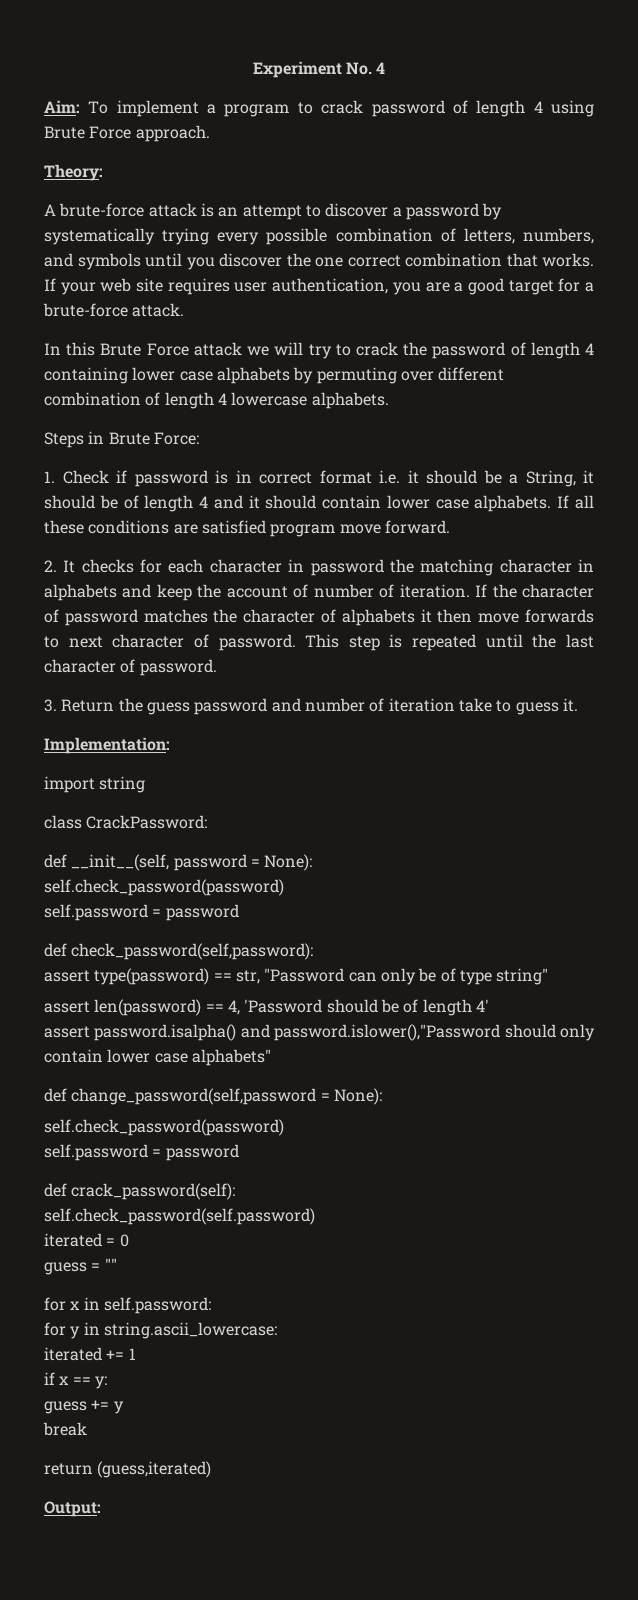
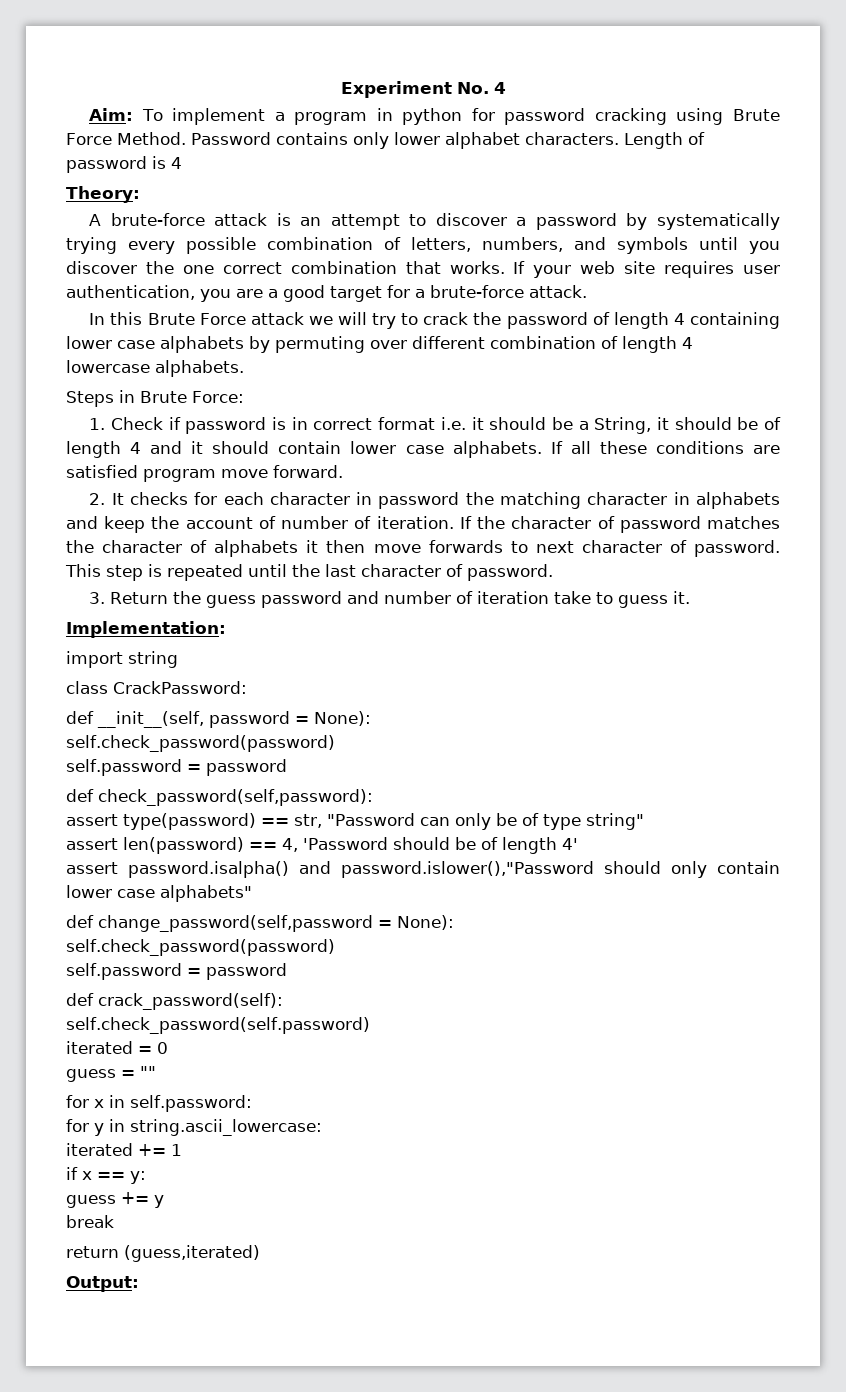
[297,100,595,117] [44,125,210,142] to crack password of length 4 using Brute Force approach. -> [376,108,780,125] [66,132,705,149] [66,156,182,173] in python for password cracking using Brute Force Method. Password contains only lower alphabet characters. Length of password is 4

